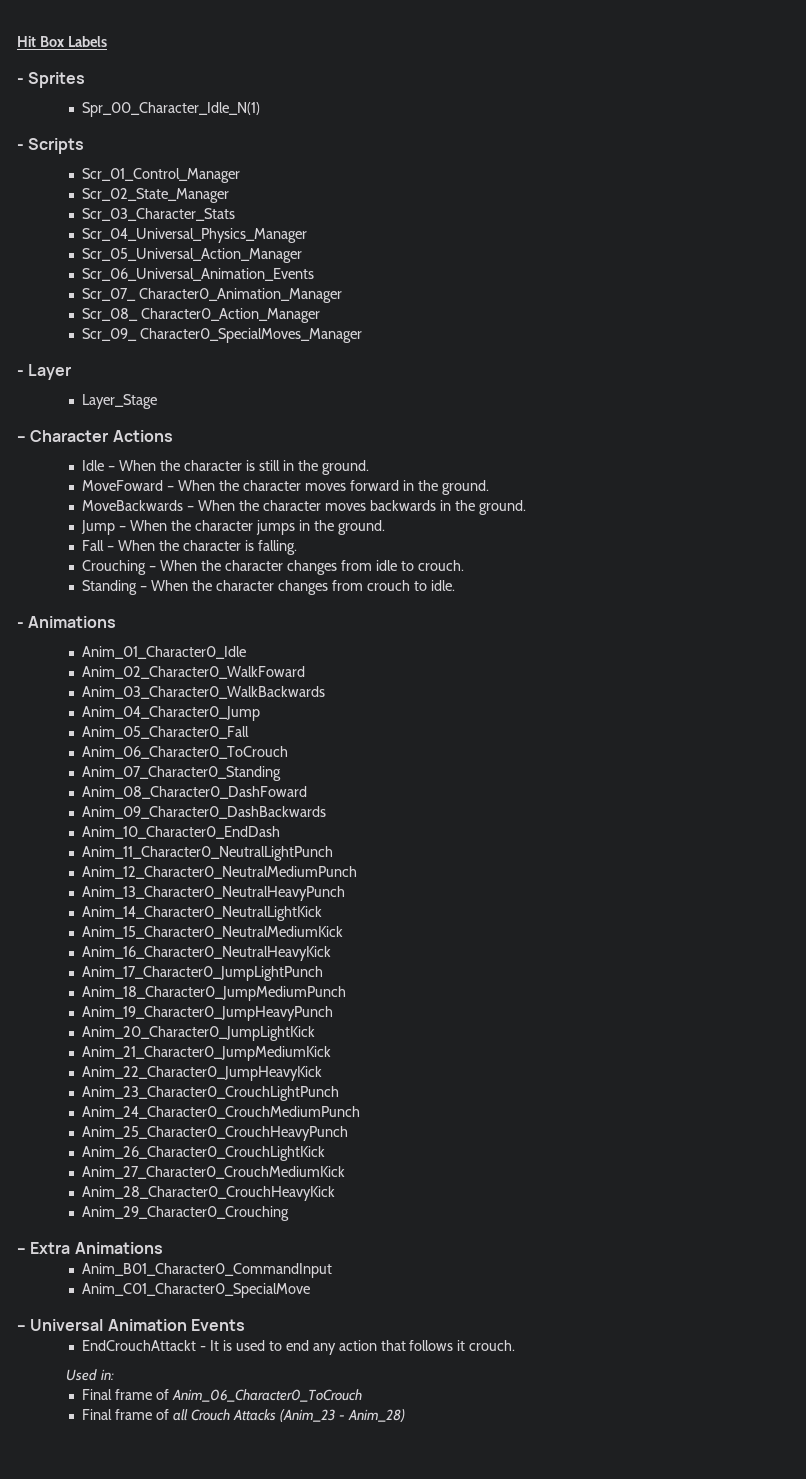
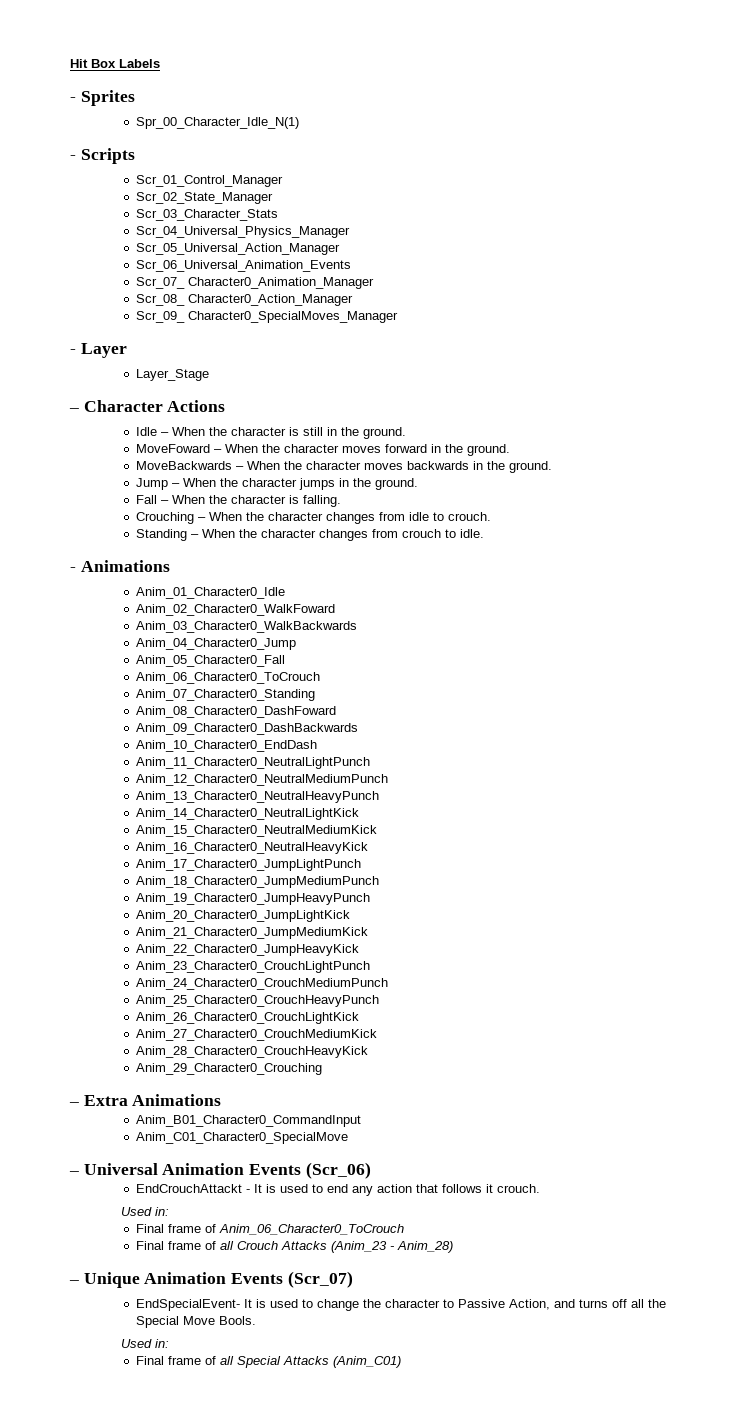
(245, 1325) none -> [305,1162,371,1179] (Scr_06)
(405, 1415) none -> [69,1271,353,1288] [135,1299,666,1311] [135,1316,256,1328] [121,1339,170,1348] [135,1356,401,1368] // – Unique Animation Events (Scr_07) // EndSpecialEvent- It is used to change the character to Passive Action, and turns off all the Special Move Bools. // Used in: // Final frame of all Special Attacks (Anim_C01)

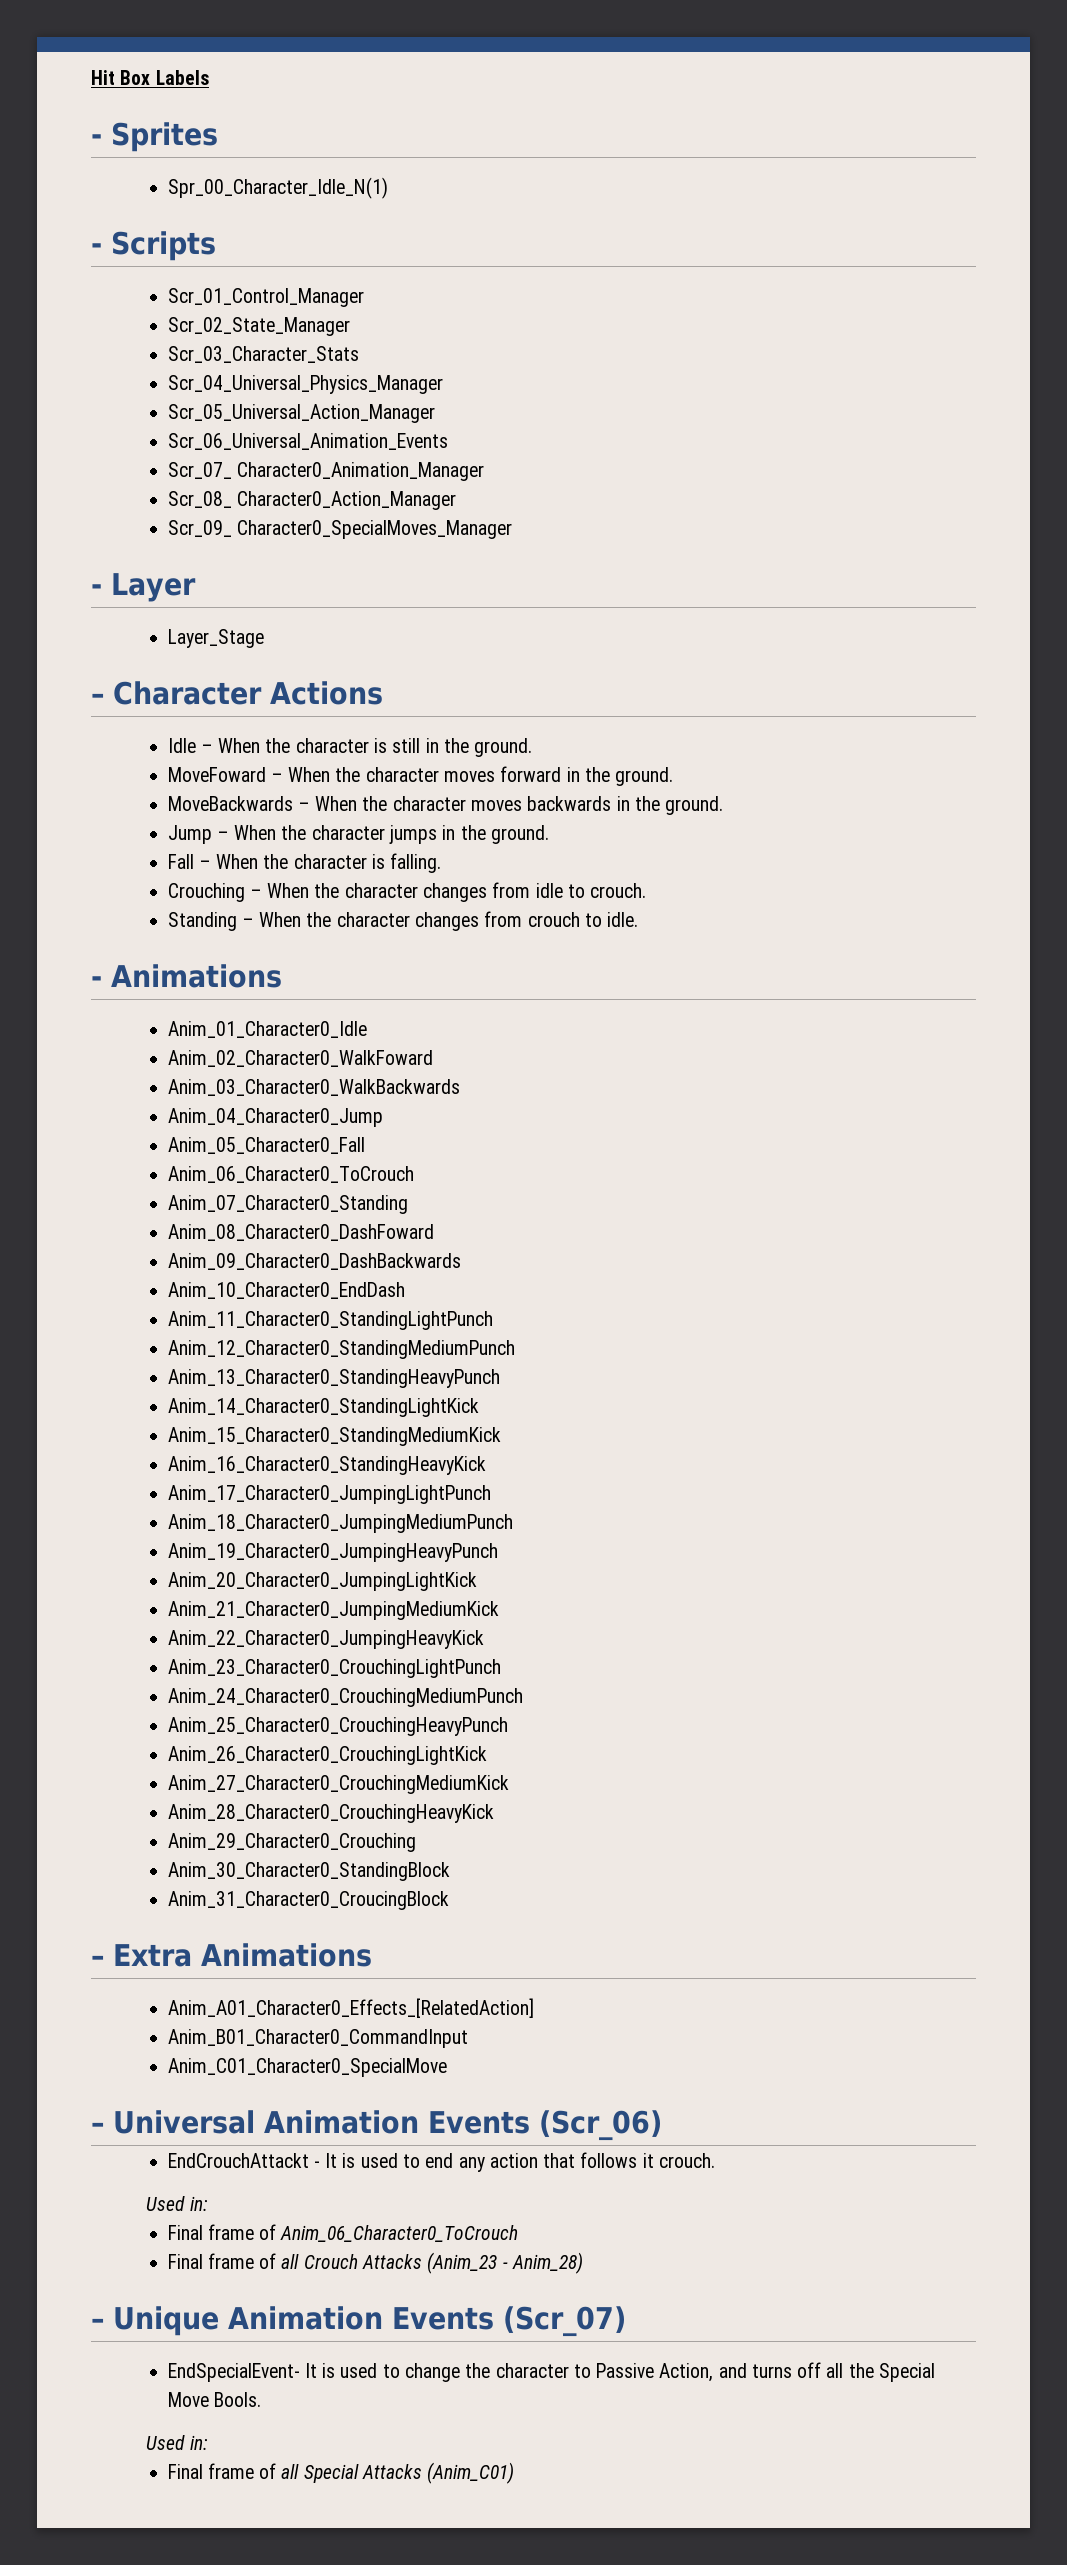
[135,757,370,769] [135,774,388,786] [135,791,379,803] [135,808,359,820] [135,825,377,837] [135,842,368,854] [135,859,361,871] [135,876,379,888] [135,893,370,905] [135,910,350,922] [135,927,368,939] [135,944,359,956] [135,961,370,973] [135,978,388,990] [135,995,379,1007] [135,1012,359,1024] [135,1029,377,1041] [135,1046,368,1058] Anim_11_Character0_NeutralLightPunch // Anim_12_Character0_NeutralMediumPunch // Anim_13_Character0_NeutralHeavyPunch // Anim_14_Character0_NeutralLightKick // Anim_15_Character0_NeutralMediumKick // Anim_16_Character0_NeutralHeavyKick // Anim_17_Character0_JumpLightPunch // Anim_18_Character0_JumpMediumPunch // Anim_19_Character0_JumpHeavyPunch // Anim_20_Character0_JumpLightKick // Anim_21_Character0_JumpMediumKick // Anim_22_Character0_JumpHeavyKick // Anim_23_Character0_CrouchLightPunch // Anim_24_Character0_CrouchMediumPunch // Anim_25_Character0_CrouchHeavyPunch // Anim_26_Character0_CrouchLightKick // Anim_27_Character0_CrouchMediumKick // Anim_28_Character0_CrouchHeavyKick -> [167,1311,493,1330] [167,1340,515,1359] [167,1369,500,1388] [167,1398,479,1417] [167,1427,501,1446] [167,1456,486,1475] [167,1485,491,1504] [167,1514,513,1533] [167,1543,498,1562] [167,1572,477,1591] [167,1601,499,1620] [167,1630,484,1649] [167,1659,501,1678] [167,1688,523,1707] [167,1717,508,1736] [167,1746,487,1765] [167,1775,509,1794] [167,1804,494,1823] Anim_11_Character0_StandingLightPunch // Anim_12_Character0_StandingMediumPunch // Anim_13_Character0_StandingHeavyPunch // Anim_14_Character0_StandingLightKick // Anim_15_Character0_StandingMediumKick // Anim_16_Character0_StandingHeavyKick // Anim_17_Character0_JumpingLightPunch // Anim_18_Character0_JumpingMediumPunch // Anim_19_Character0_JumpingHeavyPunch // Anim_20_Character0_JumpingLightKick // Anim_21_Character0_JumpingMediumKick // Anim_22_Character0_JumpingHeavyKick // Anim_23_Character0_CrouchingLightPunch // Anim_24_Character0_CrouchingMediumPunch // Anim_25_Character0_CrouchingHeavyPunch // Anim_26_Character0_CrouchingLightKick // Anim_27_Character0_CrouchingMediumKick // Anim_28_Character0_CrouchingHeavyKick
(322, 1069) none -> [167,1862,450,1881] [167,1891,449,1910] // Anim_30_Character0_StandingBlock // Anim_31_Character0_CroucingBlock
(222, 1100) none -> [167,1998,534,2018] // Anim_A01_Character0_Effects_[RelatedAction]

